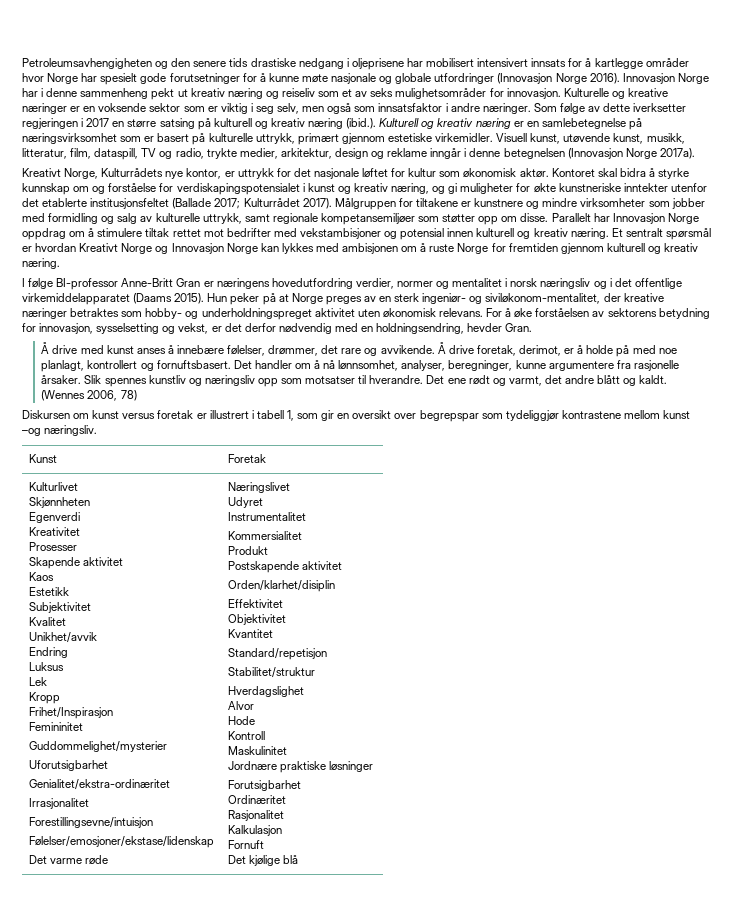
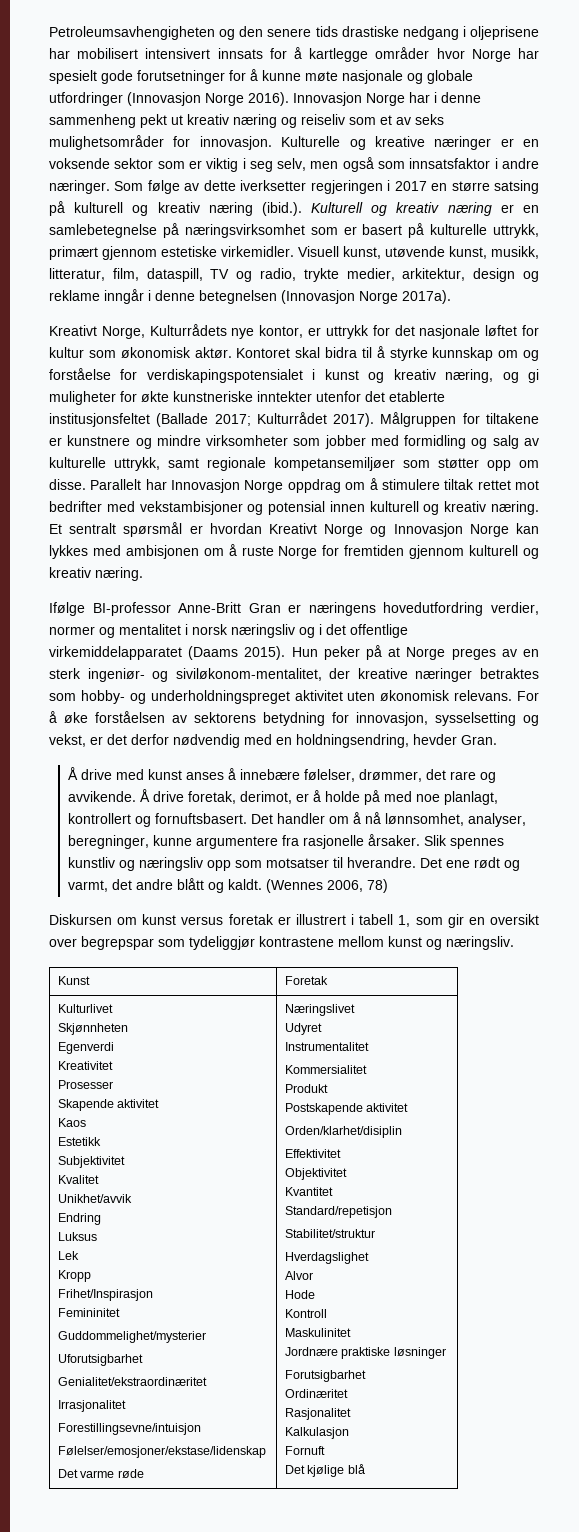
(646, 172) none -> [361,347,372,358] til
[22,278,54,289] I følge -> [49,602,85,616] Ifølge
[22,428,41,436] –og -> [426,939,442,950] og
[28,779,170,790] Genialitet/ekstra-ordinæritet -> [58,1377,208,1386] Genialitet/ekstraordinæritet

